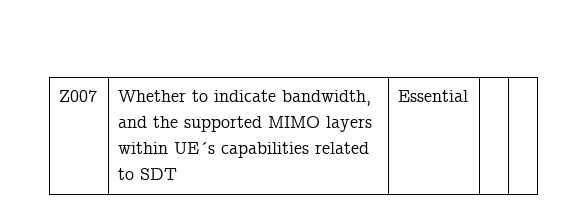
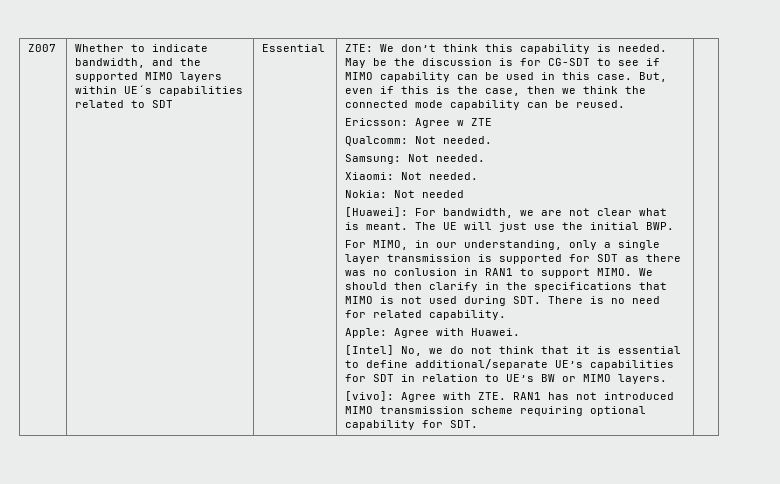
(469, 96) none -> [345,44,668,54] [345,58,661,68] [345,72,668,82] [345,86,647,96] [345,100,626,110] [345,118,493,128] [345,136,493,146] [345,154,486,164] [345,172,479,180] [345,190,465,198] [345,207,668,218] [345,222,675,232] [345,240,661,250] [345,254,682,264] [345,268,654,278] [345,282,668,292] [345,296,661,306] [345,310,507,320] [345,328,521,338] [345,345,682,356] [345,359,675,370] [345,374,668,384] [345,391,675,402] [345,406,647,416] [345,420,479,430] ZTE: We don’t think this capability is needed. May be the discussion is for CG-SDT to see if MIMO capability can be used in this case. But, even if this is the case, then we think the connected mode capability can be reused. // Ericsson: Agree w ZTE // Qualcomm: Not needed. // Samsung: Not needed. // Xiaomi: Not needed. // Nokia: Not needed // [Huawei]: For bandwidth, we are not clear what is meant. The UE will just use the initial BWP. // For MIMO, in our understanding, only a single layer transmission is supported for SDT as there was no conlusion in RAN1 to support MIMO. We should then clarify in the specifications that MIMO is not used during SDT. There is no need for related capability. // Apple: Agree with Huawei. // [Intel] No, we do not think that it is essential to define additional/separate UE’s capabilities for SDT in relation to UE’s BW or MIMO layers. // [vivo]: Agree with ZTE. RAN1 has not introduced MIMO transmission scheme requiring optional capability for SDT.

